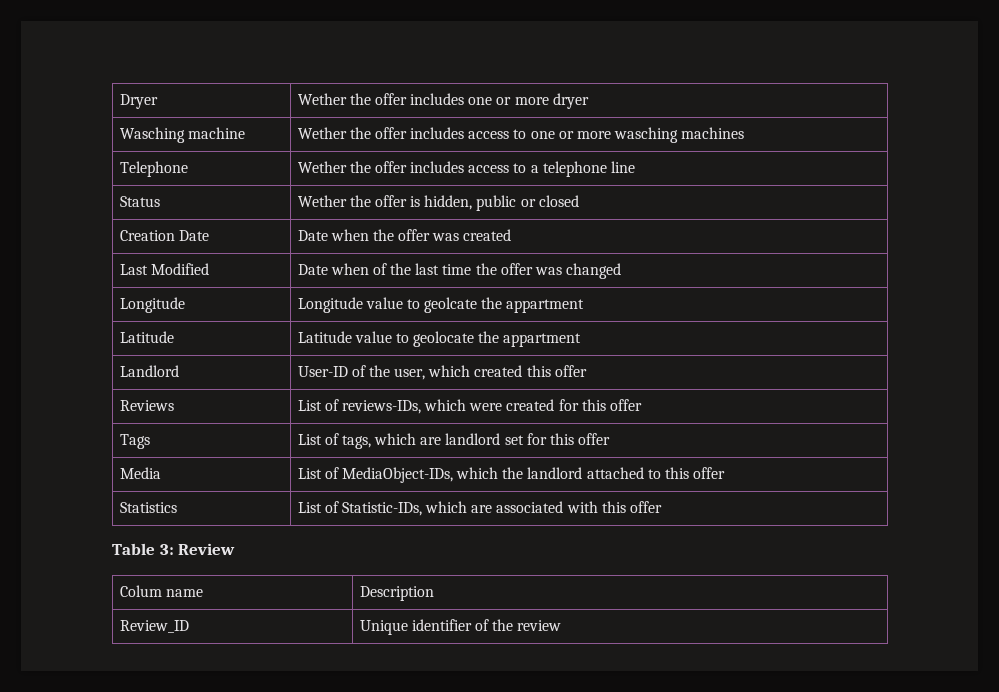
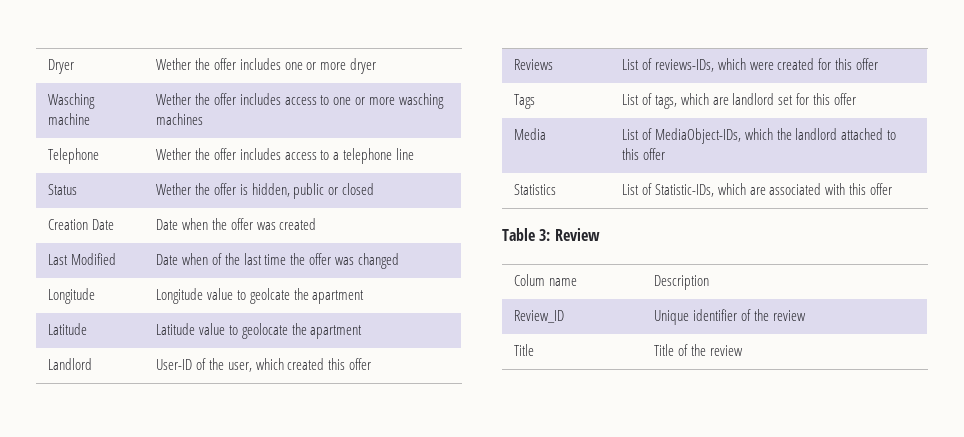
[506,299,585,313] appartment -> [312,290,365,304] apartment
[503,333,582,347] appartment -> [310,325,363,339] apartment
(562, 625) none -> [513,344,534,356] [653,344,743,356] // Title | Title of the review

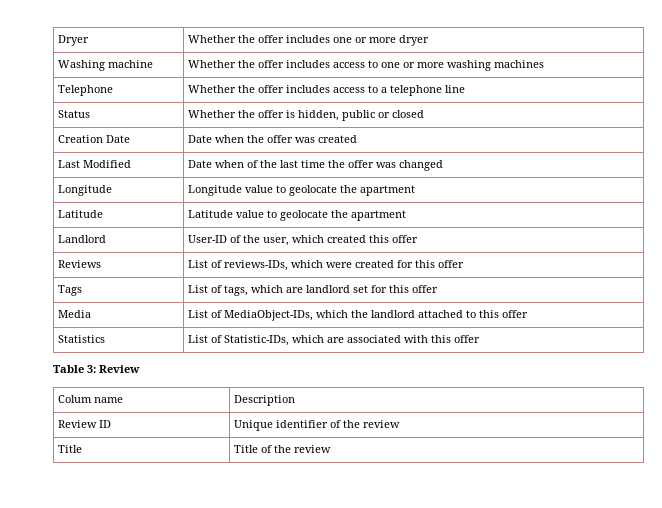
[155,58,191,70] Wether -> [188,35,237,43] Whether
[47,93,95,109] Wasching -> [58,60,106,71] Washing
[155,93,191,105] Wether -> [188,60,237,68] Whether
[399,93,445,109] wasching -> [447,60,492,71] washing
[155,148,191,160] Wether -> [188,85,237,93] Whether
[155,183,191,195] Wether -> [188,110,237,118] Whether
[249,288,290,304] geolcate -> [289,185,338,196] geolocate
[513,310,564,323] Review_ID -> [58,420,112,428] Review ID

